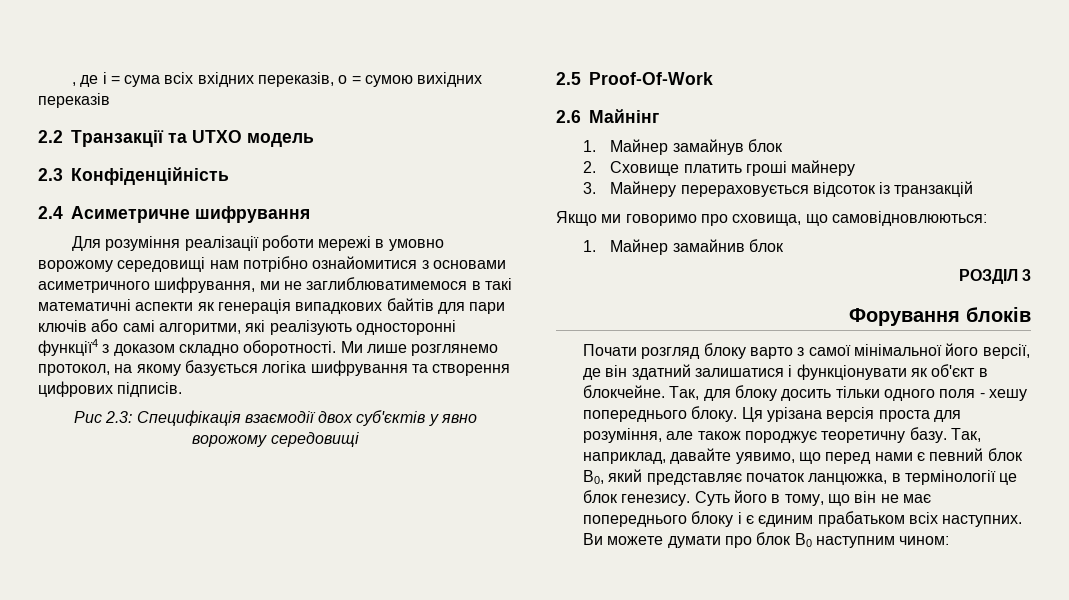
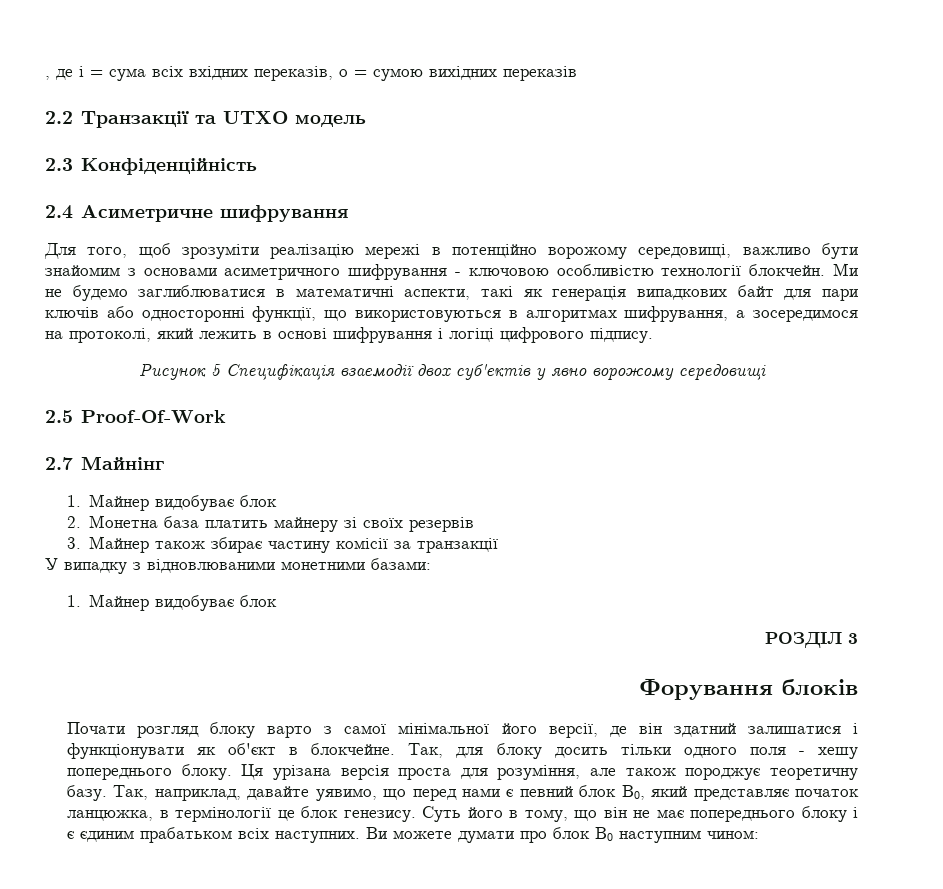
[105,235,444,251] [38,256,506,272] [38,277,512,293] [38,299,194,311] розуміння реалізації роботи мережі в умовно ворожому середовищі нам потрібно ознайомитися з основами асиметричного шифрування, ми не заглиблюватимемося в такі математичні аспекти -> [87,243,858,259] [45,263,858,280] [45,285,513,301] того, щоб зрозуміти реалізацію мережі в потенційно ворожому середовищі, важливо бути знайомим з основами асиметричного шифрування - ключовою особливістю технології блокчейн. Ми не будемо заглиблюватися в математичні аспекти, такі
[386,298,434,311] байтів -> [737,285,774,297] байт
[122,320,456,335] [38,339,499,356] [38,360,511,376] [38,381,183,397] [73,411,133,423] самі алгоритми, які реалізують односторонні функції4 з доказом складно оборотності. Ми лише розглянемо протокол, на якому базується логіка шифрування та створення цифрових підписів. // Рис 2.3: -> [141,306,858,322] [45,327,653,343] [138,364,221,380] односторонні функції, що використовуються в алгоритмах шифрування, а зосередимося на протоколі, який лежить в основі шифрування і логіці цифрового підпису. // Рисунок 5
[556,110,581,123] 2.6 -> [45,457,73,470] 2.7
[672,139,744,155] замайнув -> [155,495,235,511] видобуває
[610,160,856,176] [583,181,974,197] [556,211,987,226] [583,239,745,255] Сховище платить гроші майнеру // 3. Майнеру перераховується відсоток із транзакцій // Якщо ми говоримо про сховища, що самовідновлюються: // 1. Майнер замайнив -> [89,515,475,532] [67,536,499,553] [45,558,431,574] [67,594,235,611] Монетна база платить майнеру зі своїх резервів // 3. Майнер також збирає частину комісії за транзакції // У випадку з відновлюваними монетними базами: // 1. Майнер видобуває

